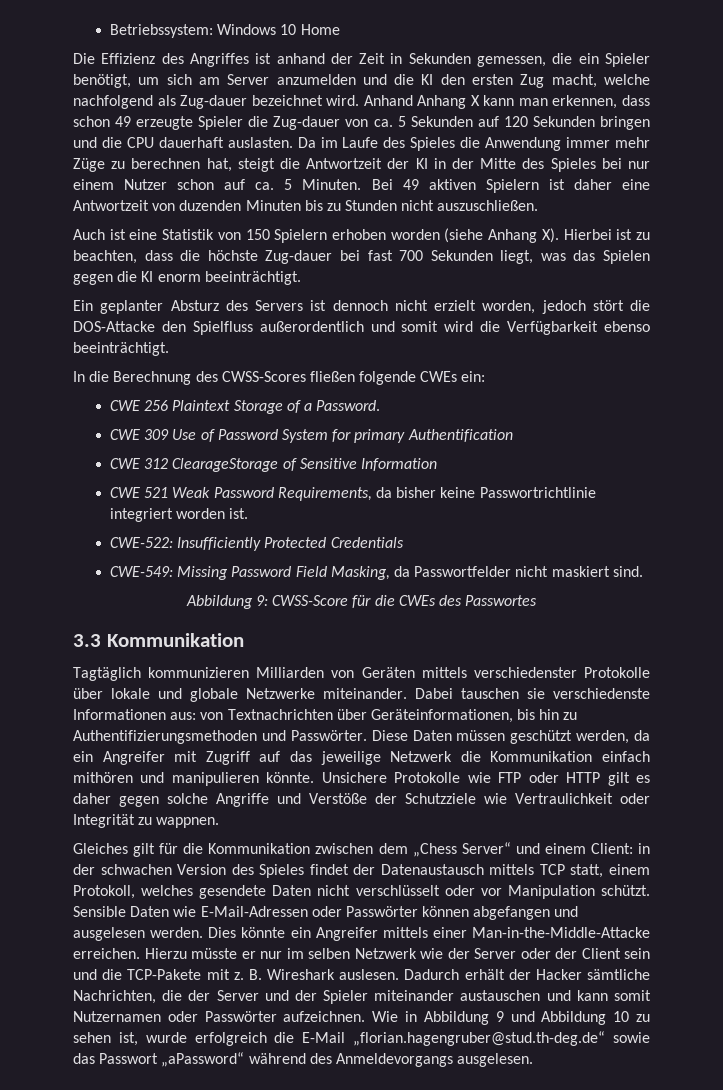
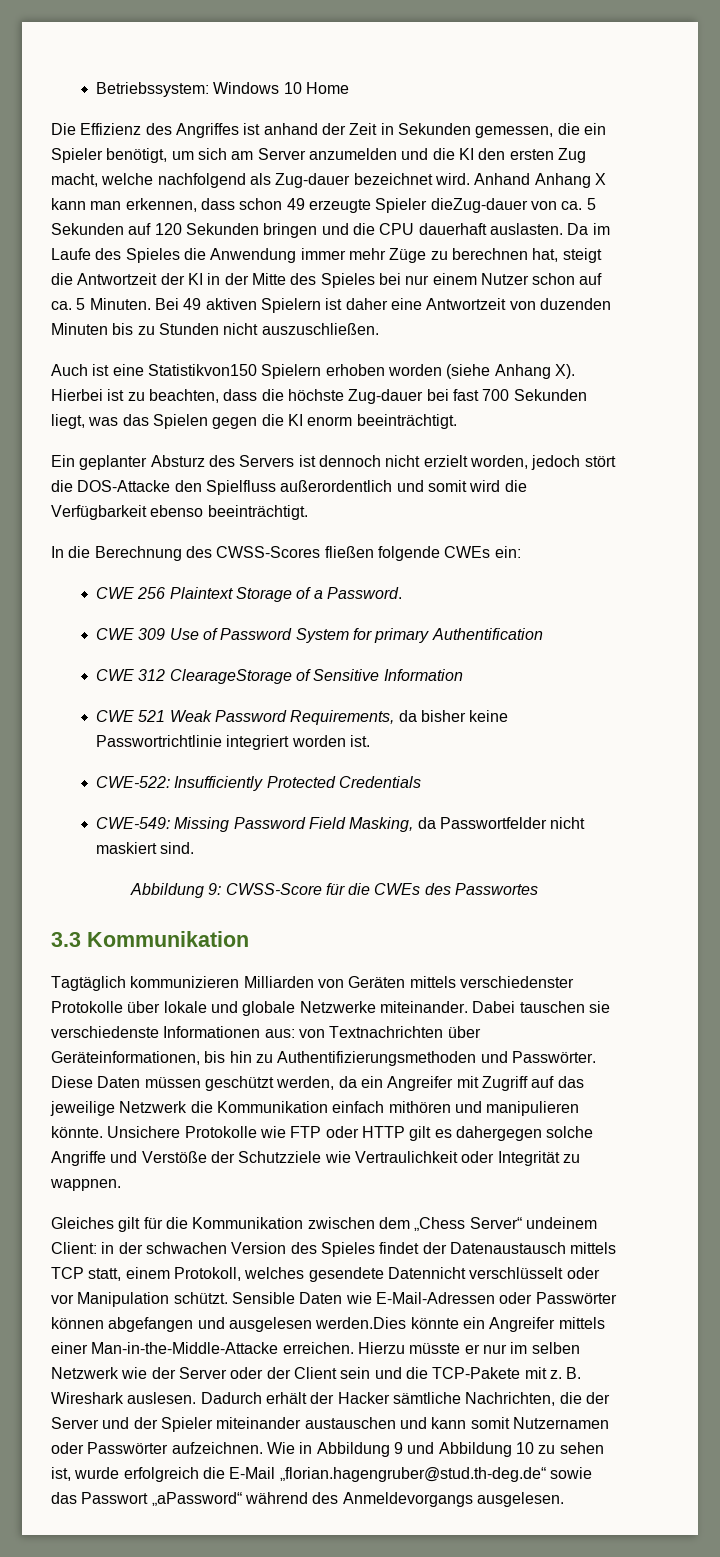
[248,116,341,130] die Zug-dauer -> [430,198,528,213] dieZug-dauer
[162,229,270,240] Statistik von 150 -> [147,364,257,376] Statistikvon150
[73,793,159,807] daher gegen -> [455,1126,542,1141] dahergegen
[515,843,586,854] und einem -> [525,1217,597,1229] undeinem
[272,885,351,896] Daten nicht -> [387,1267,466,1279] Datennicht
[150,927,237,938] werden. Dies -> [315,1317,407,1329] werden.Dies

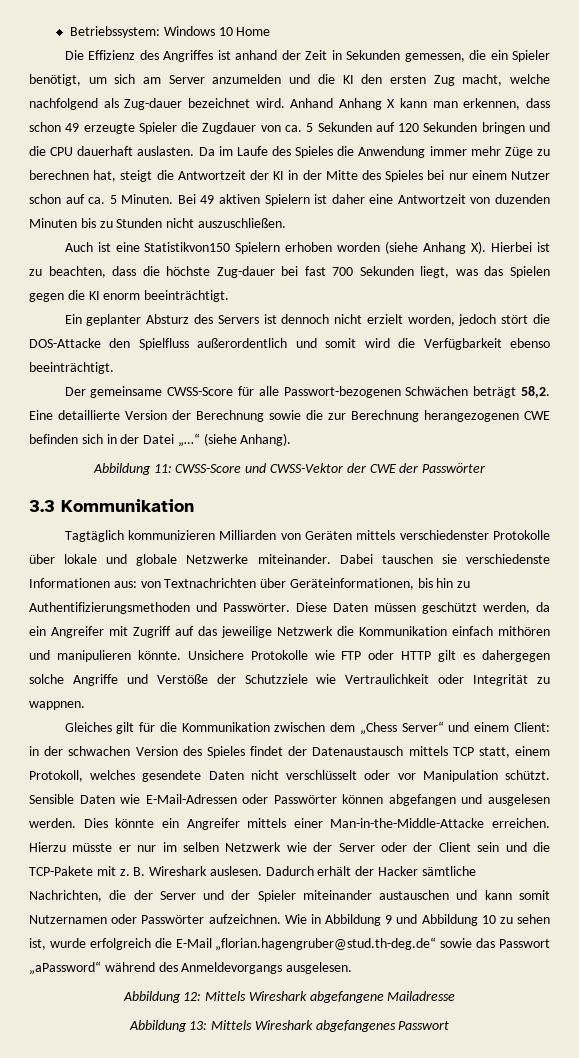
[430,198,528,213] dieZug-dauer -> [181,122,257,134] die Zugdauer
[51,546,521,561] [95,587,402,602] [95,628,543,643] [95,669,463,684] [95,710,509,725] [95,735,370,750] [95,776,421,791] [95,817,586,832] [95,842,195,854] [129,883,539,898] In die Berechnung des CWSS-Scores fließen folgende CWEs ein: // CWE 256 Plaintext Storage of a Password. // CWE 309 Use of Password System for primary Authentification // CWE 312 ClearageStorage of Sensitive Information // CWE 521 Weak Password Requirements, da bisher keine Passwortrichtlinie integriert worden ist. // CWE-522: Insufficiently Protected Credentials // CWE-549: Missing Password Field Masking, da Passwortfelder nicht maskiert sind. // Abbildung 9: CWSS-Score für die CWEs des Passwortes -> [64,386,550,398] [29,410,550,422] [29,433,292,447] [92,463,486,475] Der gemeinsame CWSS-Score für alle Passwort-bezogenen Schwächen beträgt 58,2. Eine detaillierte Version der Berechnung sowie die zur Berechnung herangezogenen CWE befinden sich in der Datei „…“ (siehe Anhang). // Abbildung 11: CWSS-Score und CWSS-Vektor der CWE der Passwörter
[525,1217,597,1229] undeinem -> [448,722,510,732] und einem
[387,1267,466,1279] Datennicht -> [208,770,279,780] Daten nicht
[315,1317,407,1329] werden.Dies -> [29,818,108,828] werden. Dies
(564, 1499) none -> [122,991,456,1003] [128,1020,450,1032] // Abbildung 12: Mittels Wireshark abgefangene Mailadresse // Abbildung 13: Mittels Wireshark abgefangenes Passwort

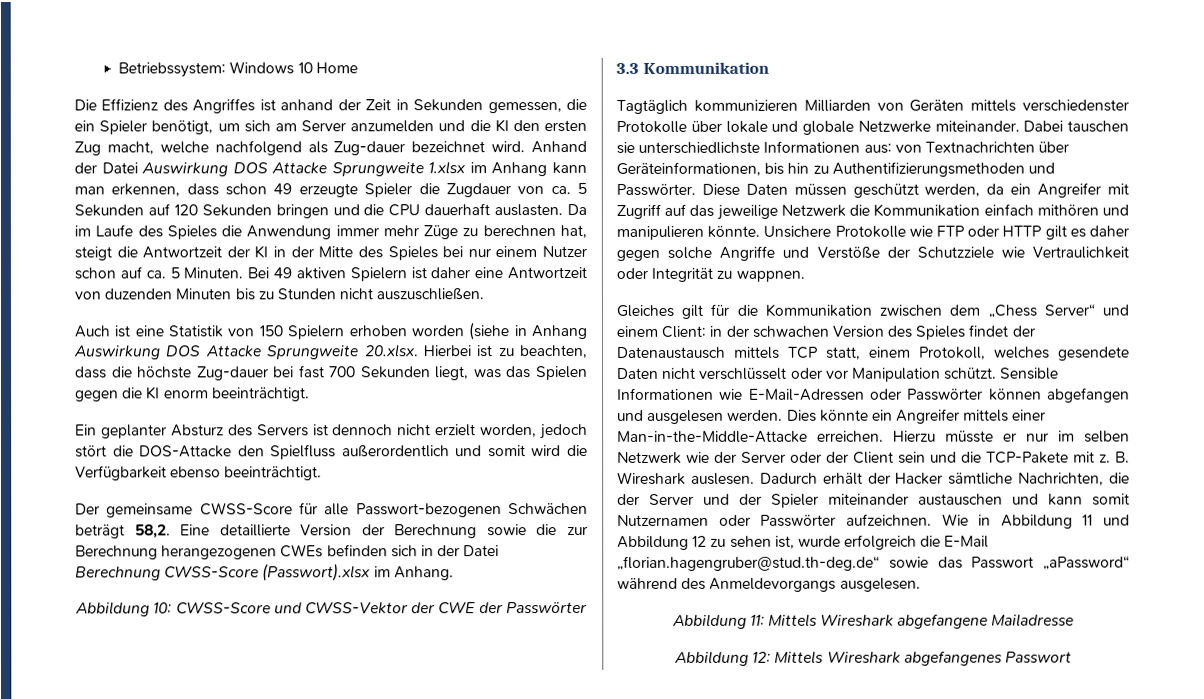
[338,98,396,110] Anhang X -> [74,161,548,177] der Datei Auswirkung DOS Attacke Sprungweite 1.xlsx im Anhang
[144,242,231,252] Statistikvon150 -> [168,325,283,338] Statistik von 150
[423,241,487,254] Anhang X). -> [513,325,587,340] [73,344,419,360] in Anhang Auswirkung DOS Attacke Sprungweite 20.xlsx.
[524,411,550,420] CWE -> [280,544,324,558] CWEs
[177,433,292,447] [92,463,172,475] „…“ (siehe Anhang). // Abbildung 11: -> [75,563,454,582] [75,601,173,617] Berechnung CWSS-Score (Passwort).xlsx im Anhang. // Abbildung 10:
[465,554,550,564] verschiedenste -> [638,141,761,154] unterschiedlichste
[481,650,550,662] dahergegen -> [1089,225,1129,237] [616,249,660,261] daher gegen
[79,795,115,804] Daten -> [617,387,714,400] Informationen
[385,915,393,924] 9 -> [1082,514,1094,526] 11
[481,915,496,924] 10 -> [692,535,708,547] 12
[183,992,202,1001] 12: -> [749,614,765,626] 11:
[189,1021,208,1030] 13: -> [752,651,772,663] 12:

